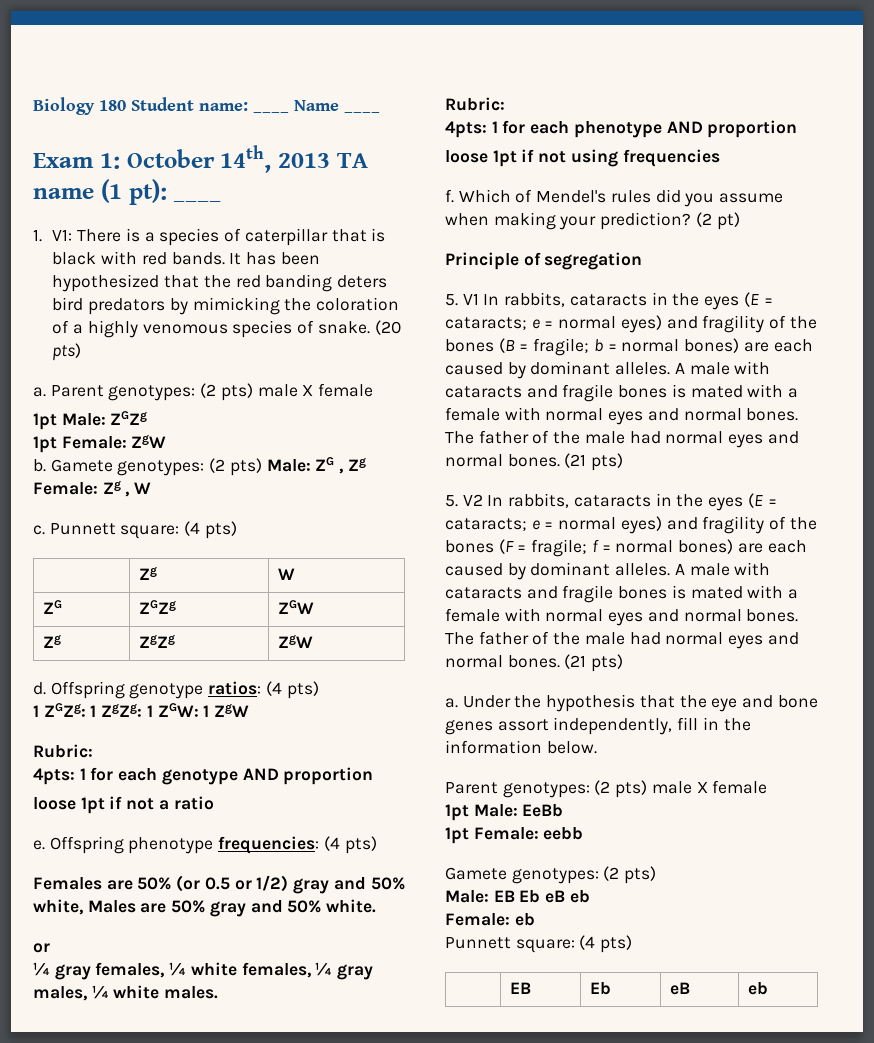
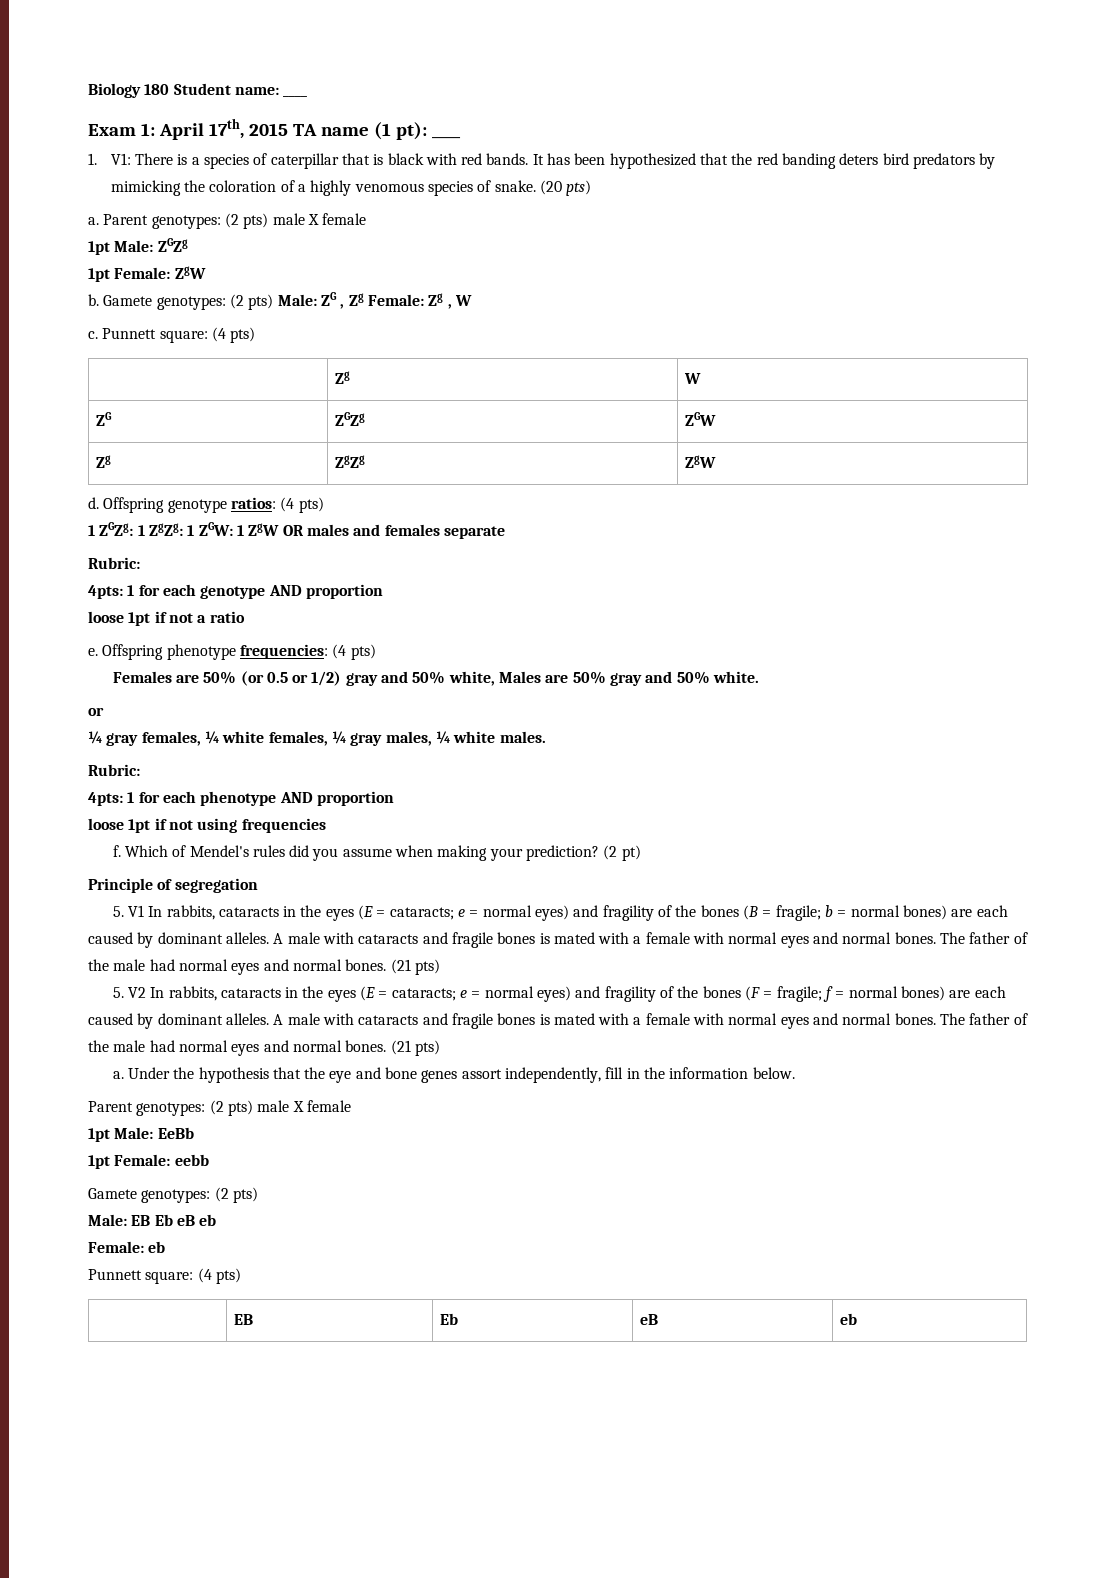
[294,100,339,111] [344,111,380,113] Name ____ -> (308, 96) none
[126,145,330,173] October 14th, 2013 -> [158,118,288,140] April 17th, 2015
(250, 710) none -> [282,524,505,539] OR males and females separate

